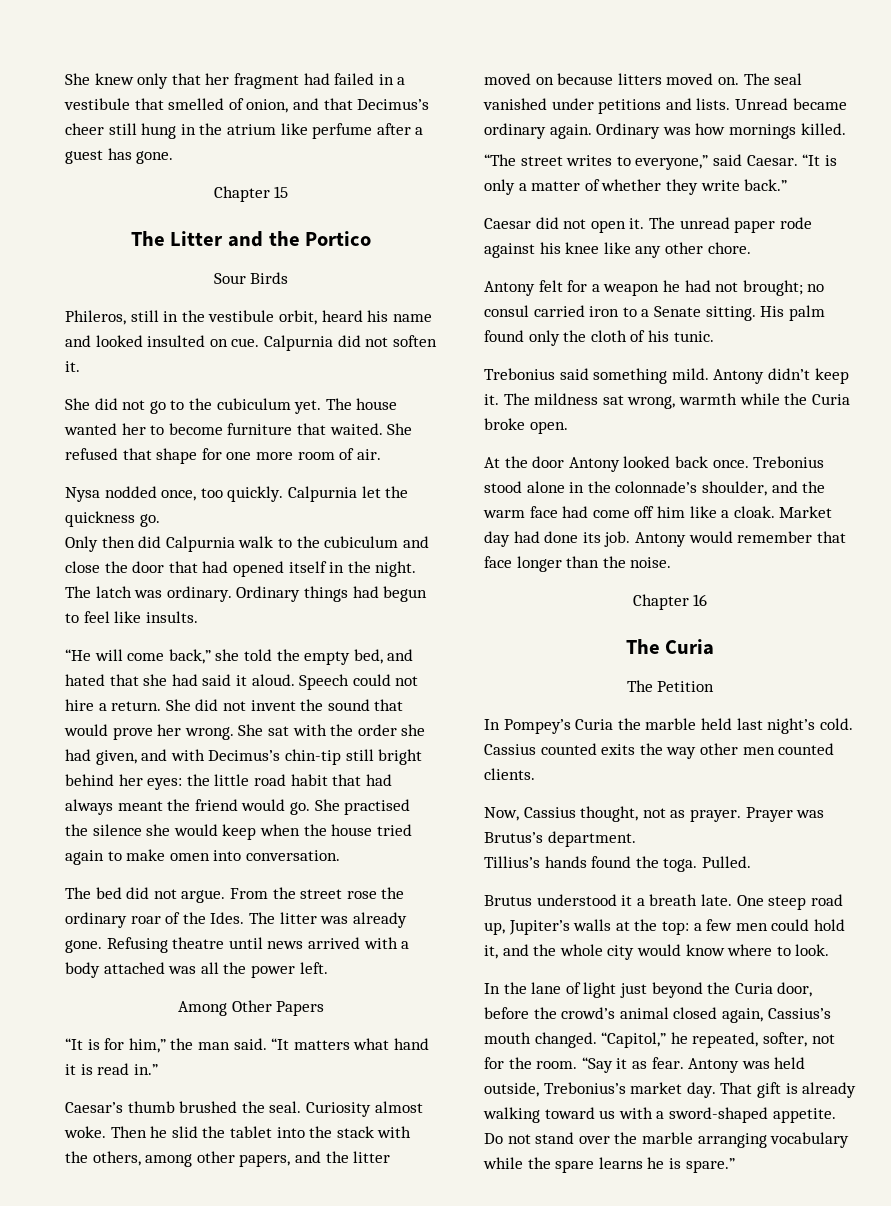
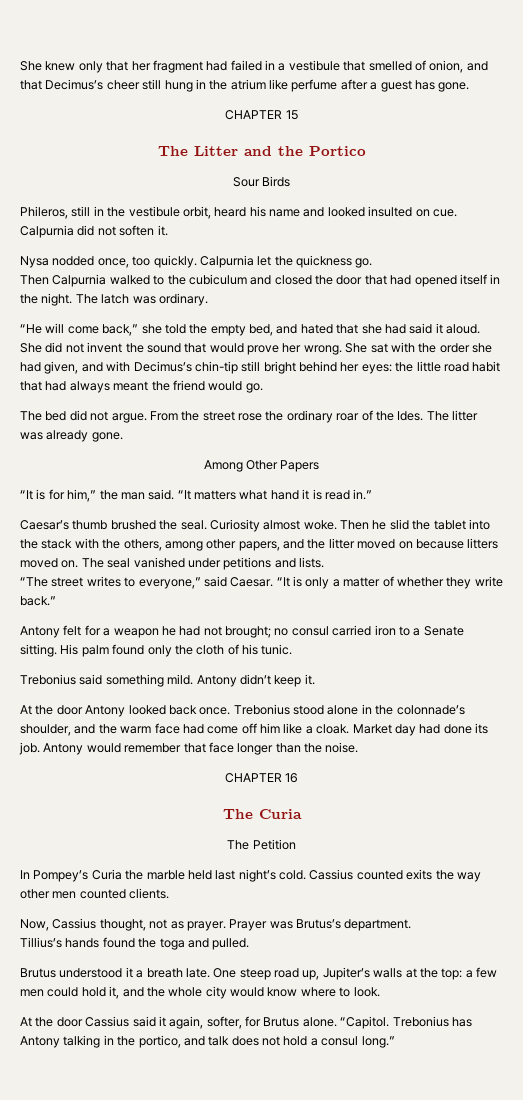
[213,186,270,202] Chapter -> [225,110,283,120] CHAPTER
[65,398,398,414] [64,423,413,435] [65,448,381,464] // She did not go to the cubiculum yet. The house wanted her to become furniture that waited. She refused that shape for one more room of air. -> (168, 230) none
[65,536,274,552] Only then did Calpurnia walk -> [20,274,150,287] Then Calpurnia walked
[65,561,100,573] close -> [274,275,312,285] closed
[236,586,428,602] [65,611,198,623] Ordinary things had begun to feel like insults. -> (208, 299) none
[299,674,419,690] [65,699,162,711] Speech could not hire a return. -> (480, 329) none
[314,799,411,815] [65,824,412,840] [65,849,340,865] She practised the silence she would keep when the house tried again to make omen into conversation. -> (263, 388) none
[106,937,410,953] [65,962,328,978] Refusing theatre until news arrived with a body attached was all the power left. -> (123, 437) none
[734,98,847,110] [484,123,846,139] Unread became ordinary again. Ordinary was how mornings killed. -> (324, 562) none
[484,217,812,233] [484,242,751,258] // Caesar did not open it. The unread paper rode against his knee like any other chore. -> (56, 601) none
[503,393,850,409] [484,418,568,434] The mildness sat wrong, warmth while the Curia broke open. -> (315, 679) none
[632,594,689,610] Chapter -> [224,773,282,783] CHAPTER
[663,856,751,872] toga. Pulled. -> [159,938,250,950] toga and pulled.
[484,982,813,998] [484,1007,831,1023] [484,1032,835,1048] [484,1057,806,1073] [484,1082,857,1098] [483,1107,836,1123] [484,1132,850,1148] [483,1157,735,1173] In the lane of light just beyond the Curia door, before the crowd’s animal closed again, Cassius’s mouth changed. “Capitol,” he repeated, softer, not for the room. “Say it as fear. Antony was held outside, Trebonius’s market day. That gift is already walking toward us with a sword-shaped appetite. Do not stand over the marble arranging vocabulary while the spare learns he is spare.” -> [20,1016,472,1029] [20,1035,395,1048] At the door Cassius said it again, softer, for Brutus alone. “Capitol. Trebonius has Antony talking in the portico, and talk does not hold a consul long.”

